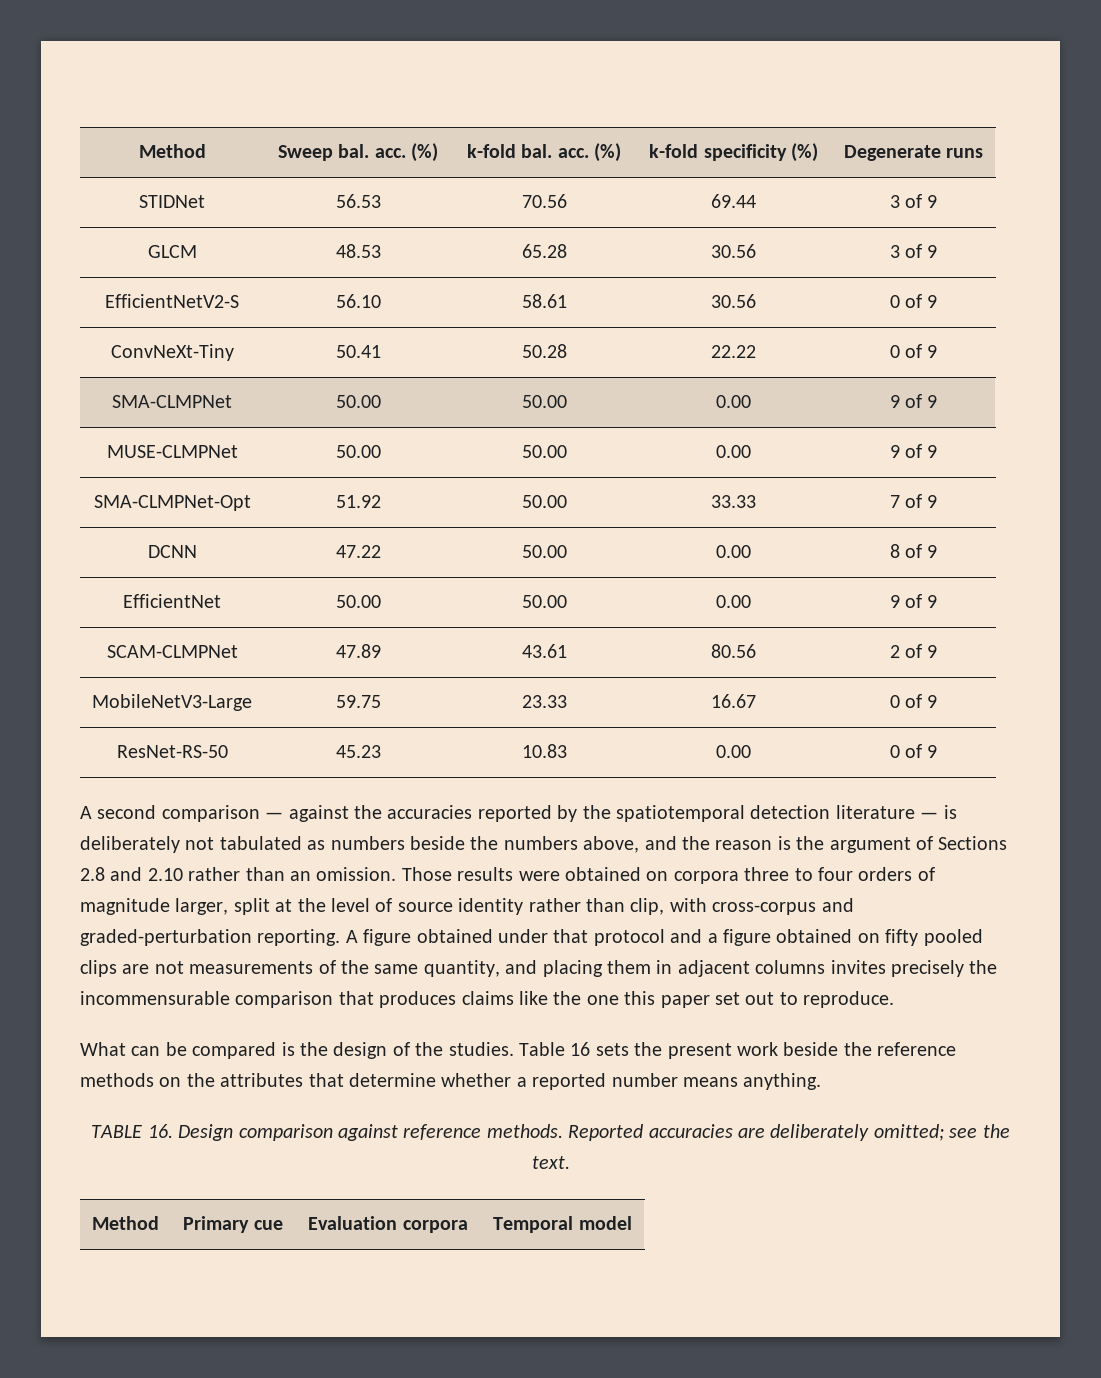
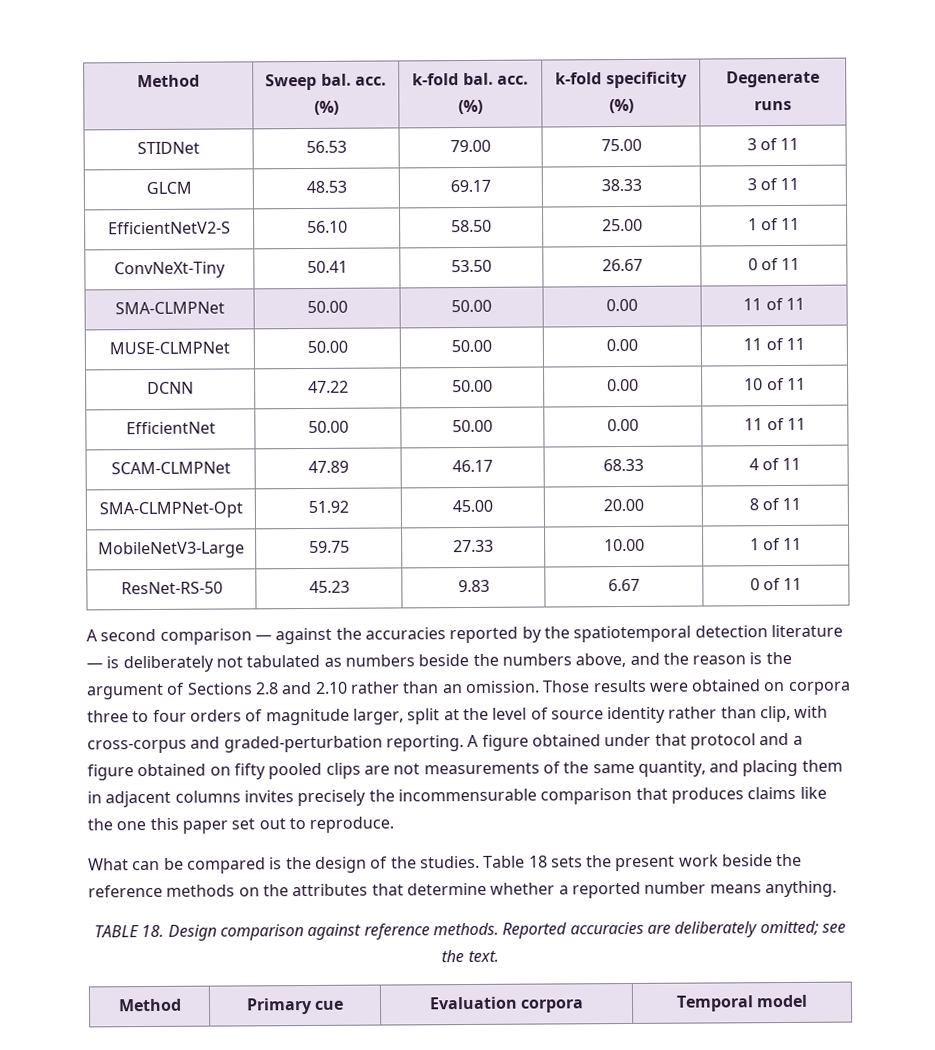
[521,194,567,208] [711,194,756,208] [889,194,938,208] 70.56 | 69.44 | 3 of 9 -> [450,139,491,153] [600,138,642,152] [746,137,800,151] 79.00 | 75.00 | 3 of 11
[521,244,567,258] [711,244,756,258] [889,244,938,258] 65.28 | 30.56 | 3 of 9 -> [450,179,491,193] [600,178,642,192] [746,177,800,191] 69.17 | 38.33 | 3 of 11
[521,294,567,308] [711,294,756,308] [889,294,938,308] 58.61 | 30.56 | 0 of 9 -> [451,219,492,233] [601,218,643,232] [747,217,801,231] 58.50 | 25.00 | 1 of 11
[521,344,567,358] [711,345,756,358] [889,344,938,358] 50.28 | 22.22 | 0 of 9 -> [451,259,492,273] [601,258,643,272] [747,257,801,271] 53.50 | 26.67 | 0 of 11
[889,394,938,408] 9 of 9 -> [743,297,805,311] 11 of 11
[889,444,938,458] [93,495,251,511] [335,495,381,508] [521,495,567,508] [711,495,756,508] [889,494,938,508] 9 of 9 // SMA-CLMPNet-Opt | 51.92 | 50.00 | 33.33 | 7 of 9 -> [743,337,805,351] 11 of 11
[889,544,938,558] 8 of 9 -> [744,377,806,391] 10 of 11
[889,594,938,608] 9 of 9 -> [744,417,806,431] 11 of 11
[521,644,567,658] [711,644,756,658] [889,644,938,658] [92,694,252,711] [335,695,381,708] [521,695,567,708] [711,694,756,708] [889,694,938,708] 43.61 | 80.56 | 2 of 9 // MobileNetV3-Large | 59.75 | 23.33 | 16.67 | 0 of 9 -> [452,459,493,473] [602,458,644,472] [748,457,802,471] [98,501,243,519] [307,500,349,514] [452,499,493,513] [602,498,644,512] [748,497,802,511] [98,541,245,559] [308,540,350,554] [453,539,494,553] [603,538,645,552] [749,537,803,551] 46.17 | 68.33 | 4 of 11 // SMA-CLMPNet-Opt | 51.92 | 45.00 | 20.00 | 8 of 11 // MobileNetV3-Large | 59.75 | 27.33 | 10.00 | 1 of 11
[521,744,567,758] [716,745,751,758] [889,744,938,758] 10.83 | 0.00 | 0 of 9 -> [457,579,490,593] [608,578,640,592] [749,577,803,591] 9.83 | 6.67 | 0 of 11
[570,1042,591,1056] 16 -> [528,855,548,868] 18
[147,1124,173,1138] 16. -> [141,924,165,938] 18.

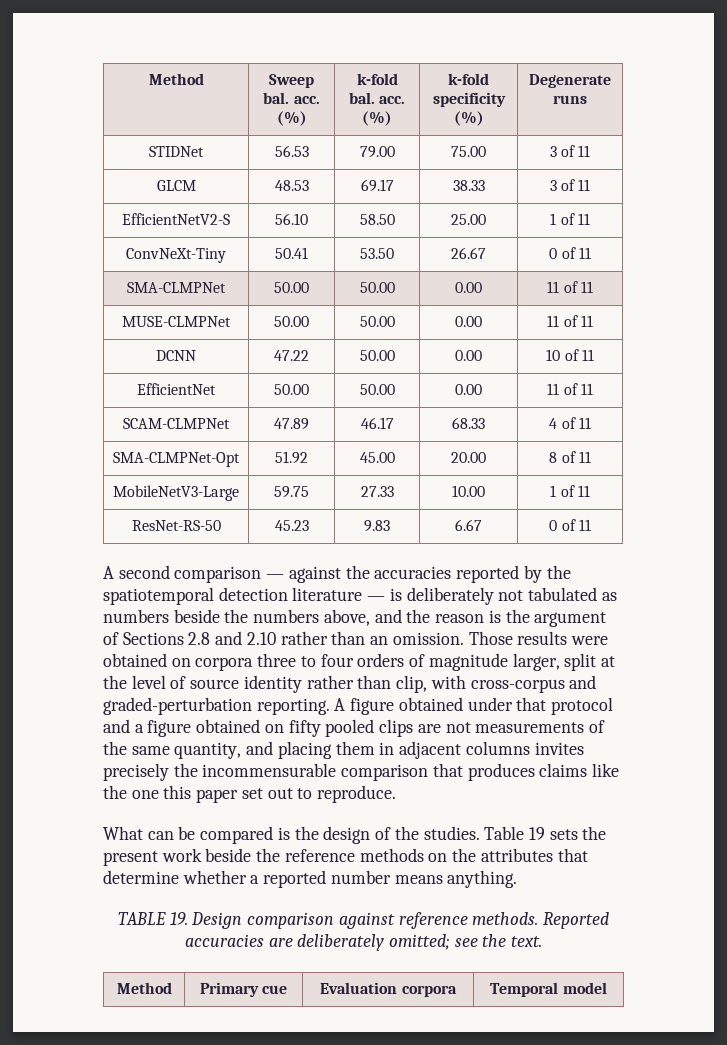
[528,855,548,868] 18 -> [528,827,545,840] 19
[141,924,165,938] 18. -> [169,912,188,925] 19.

